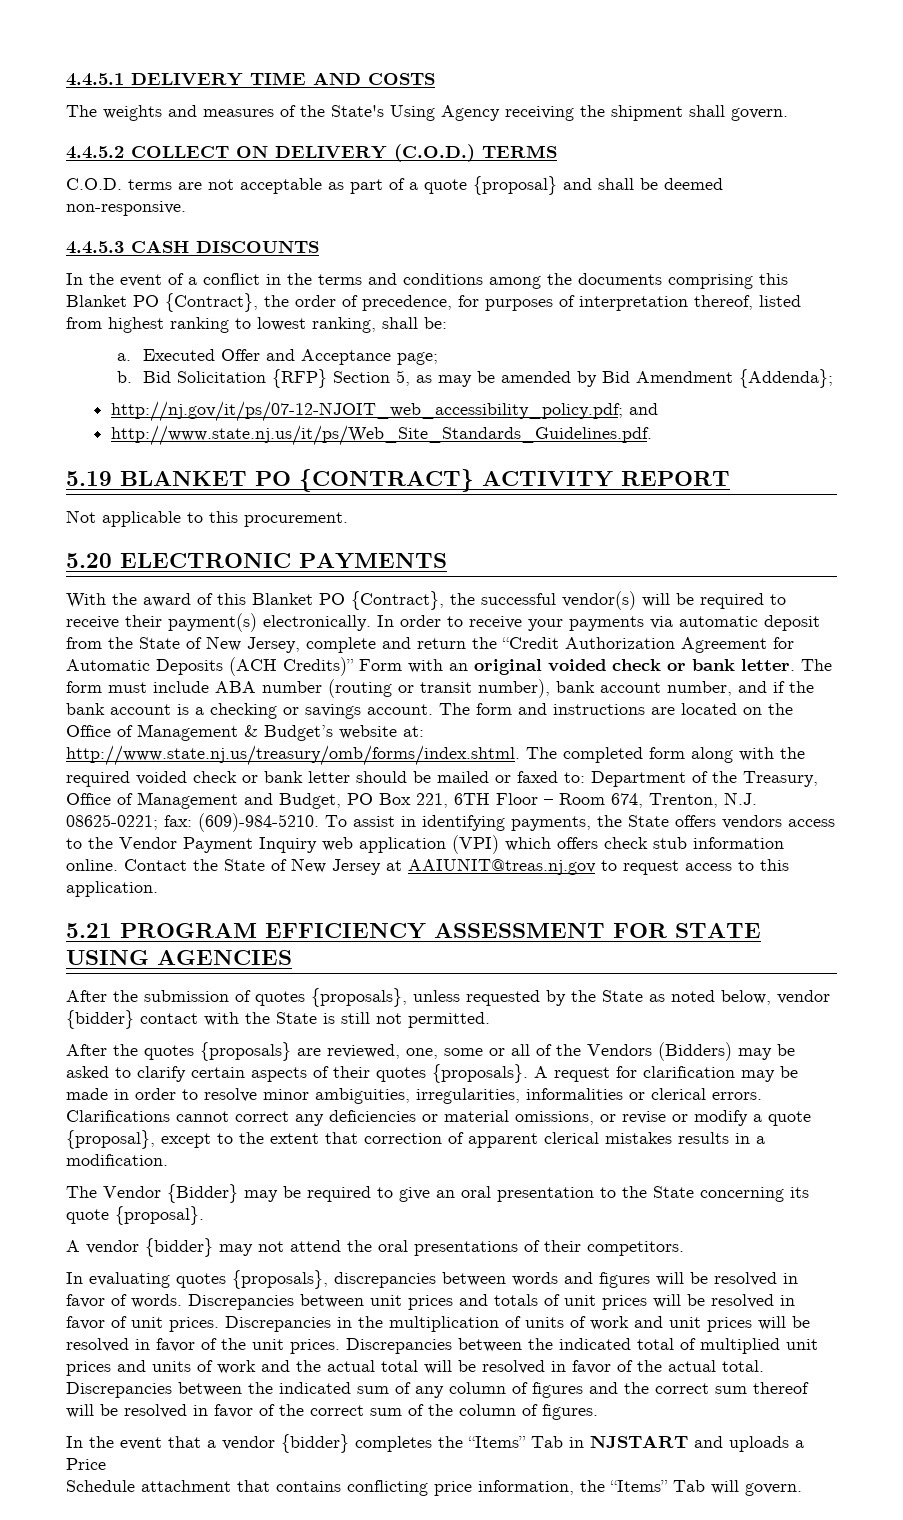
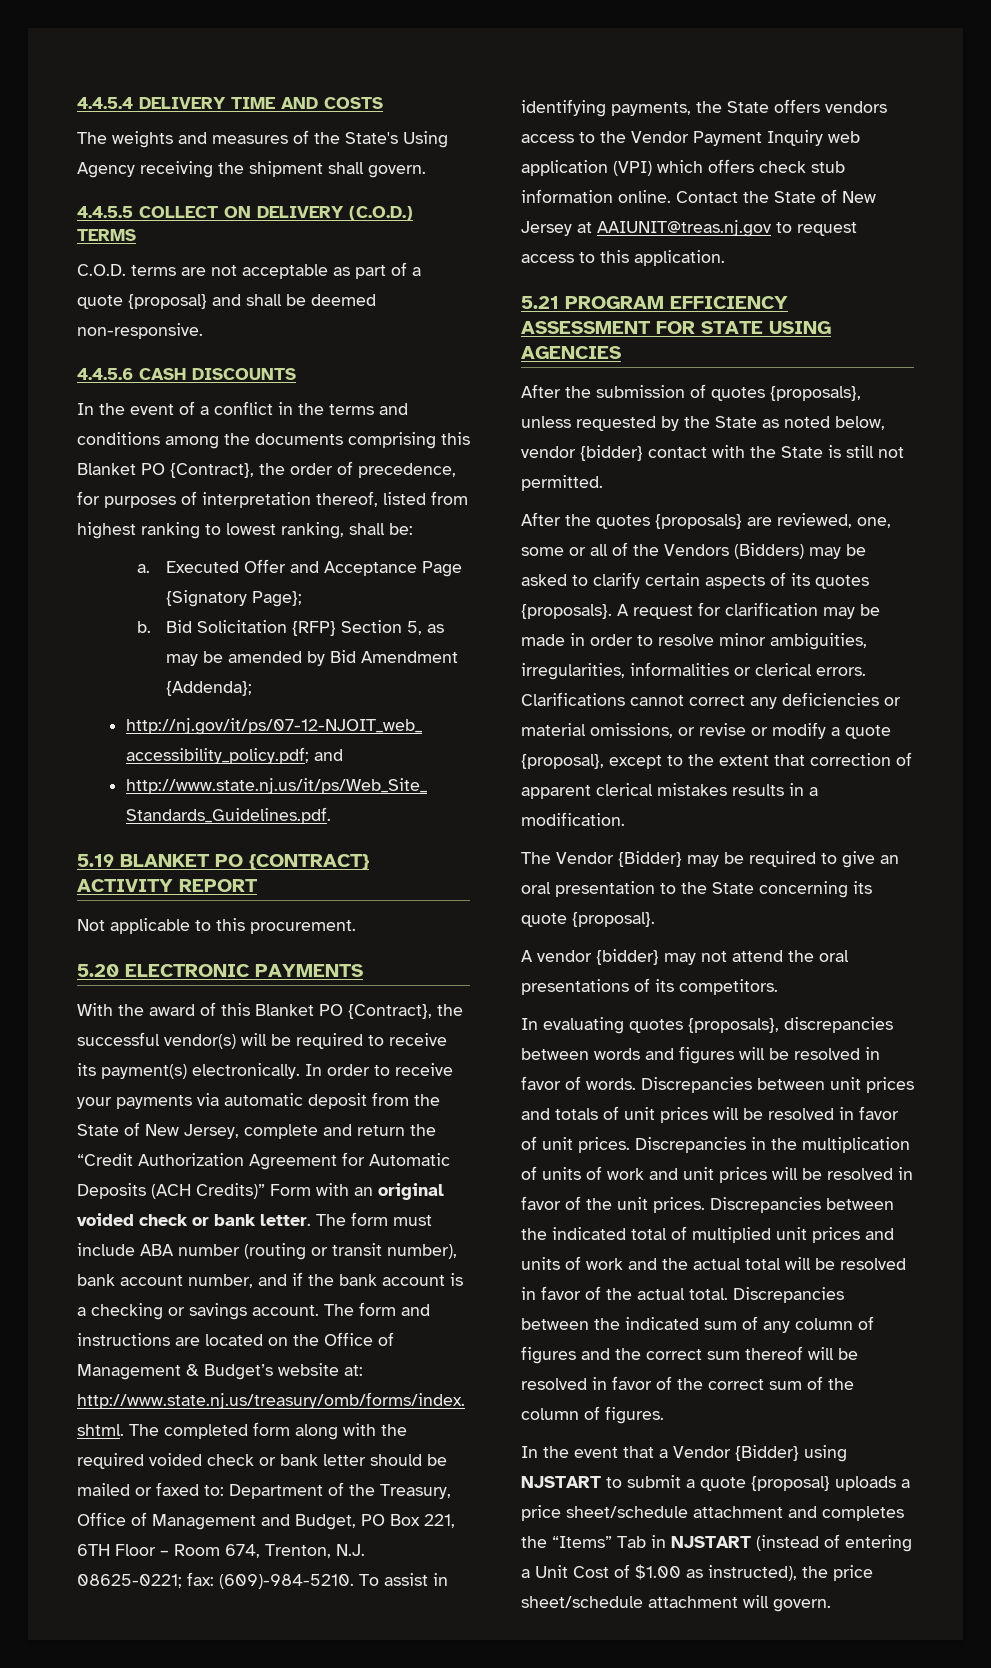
[66,73,124,86] 4.4.5.1 -> [77,97,133,109] 4.4.5.4
[66,146,124,159] 4.4.5.2 -> [77,206,133,218] 4.4.5.5
[66,241,124,254] 4.4.5.3 -> [77,368,133,380] 4.4.5.6
[396,352,438,365] page; -> [422,561,463,577] [166,590,303,607] Page {Signatory Page};
[125,615,162,627] their -> [77,1063,96,1076] its
[333,1066,370,1078] their -> [791,573,810,586] its
[544,1240,581,1252] their -> [655,979,674,992] its
[222,1434,349,1453] vendor {bidder} -> [673,1445,847,1462] [521,1475,910,1491] [521,1505,817,1521] Vendor {Bidder} using NJSTART to submit a quote {proposal} uploads a price sheet/schedule attachment and
[694,1436,804,1452] [66,1458,106,1470] [66,1480,705,1496] and uploads a Price // Schedule attachment that contains conflicting price information, the “Items” Tab -> [756,1534,912,1552] [521,1564,873,1581] [521,1596,738,1608] (instead of entering a Unit Cost of $1.00 as instructed), the price sheet/schedule attachment

